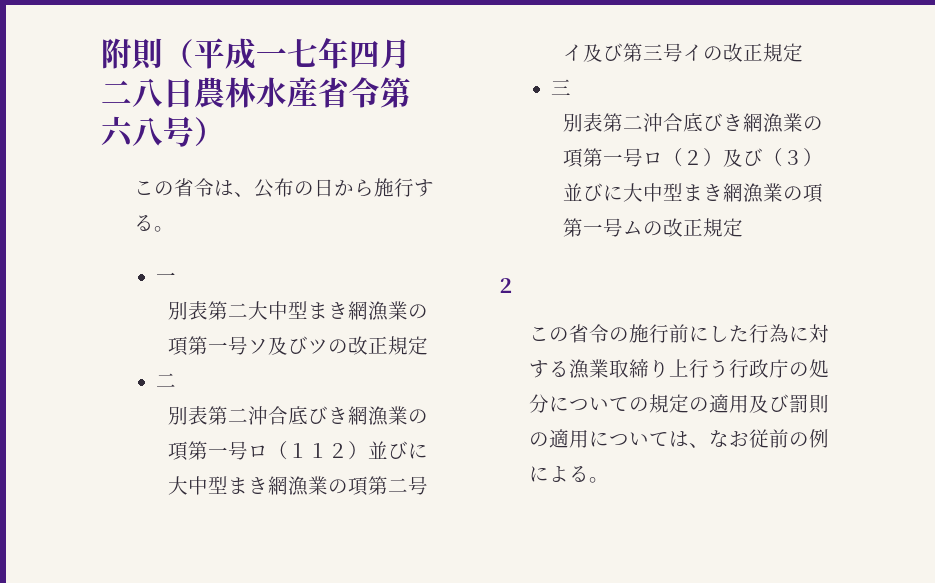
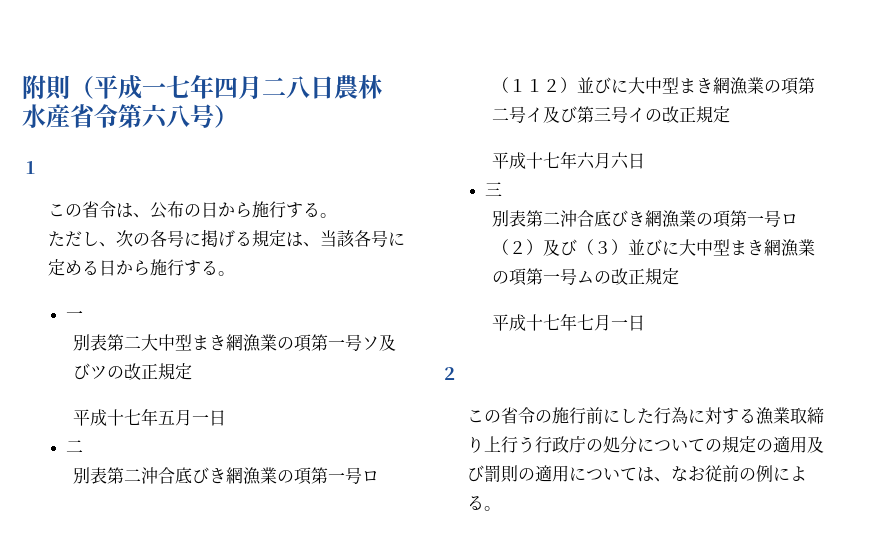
(225, 131) none -> [22,161,39,174] // １
(175, 229) none -> [47,229,405,248] [47,259,235,276] // ただし、次の各号に掲げる規定は、当該各号に定める日から施行する。
(428, 345) none -> [73,408,227,426] // 平成十七年五月一日
(803, 52) none -> [492,151,646,169] // 平成十七年六月六日
(743, 227) none -> [492,313,646,331] // 平成十七年七月一日

